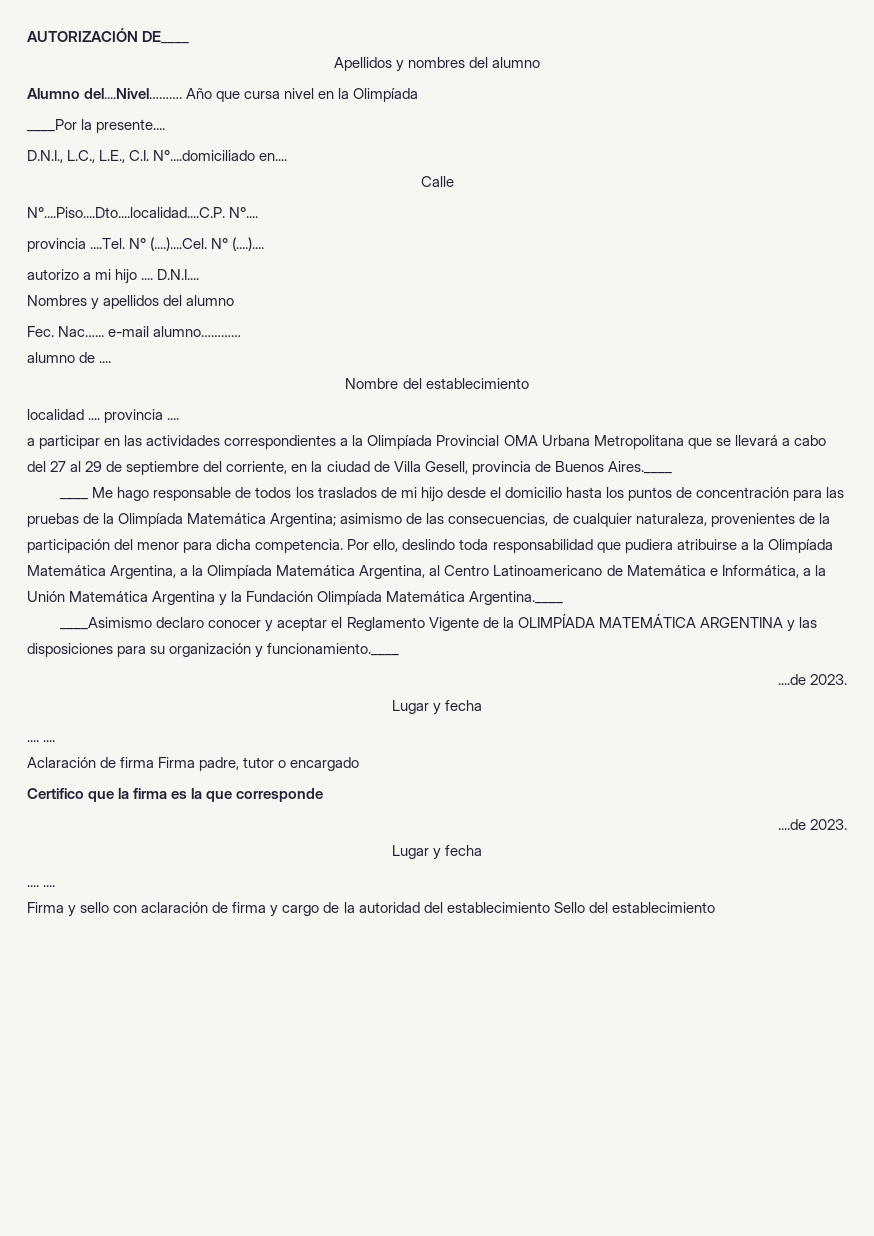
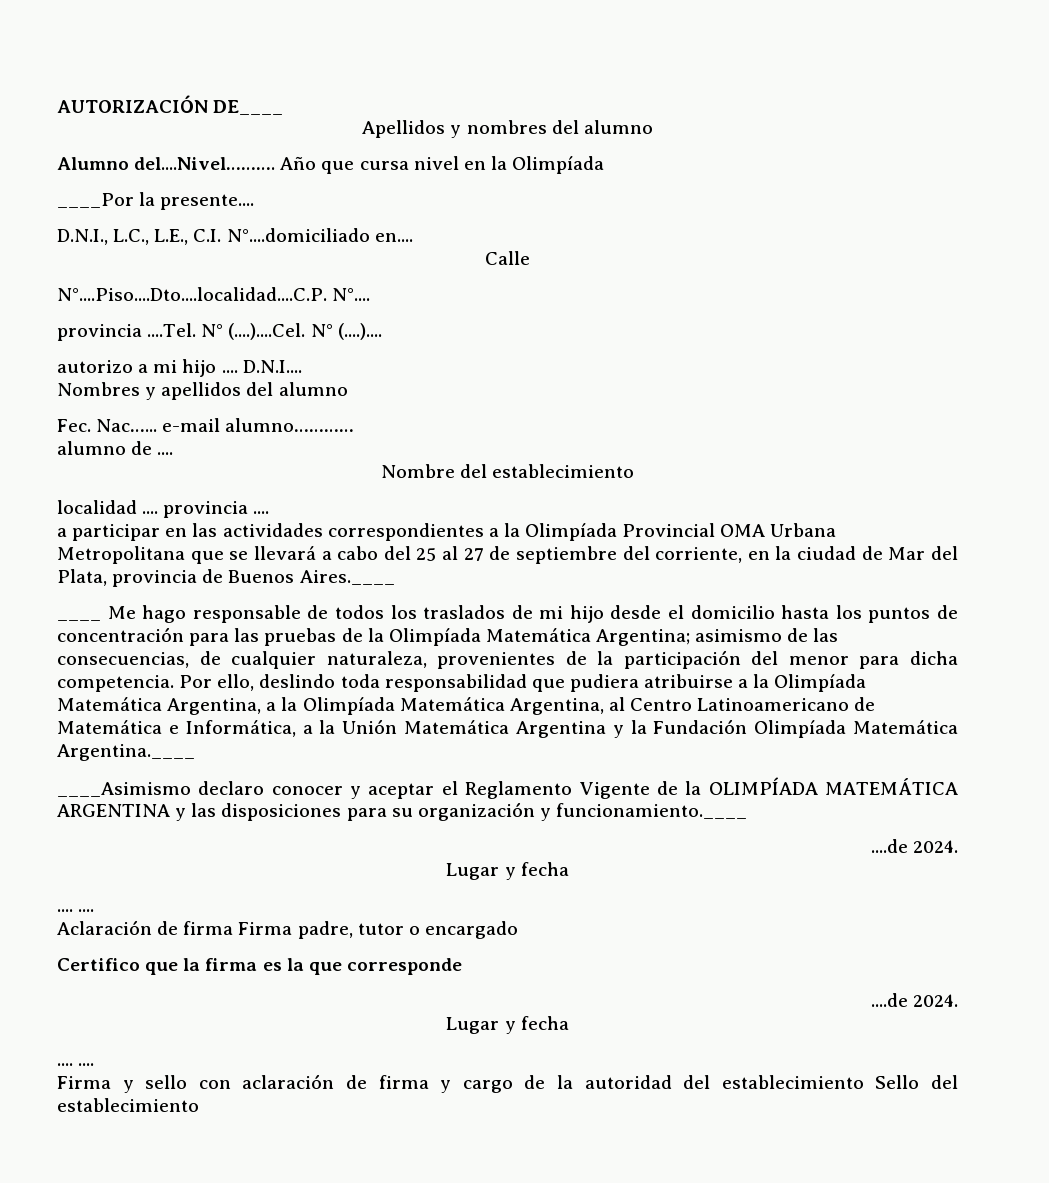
[50,461,103,472] 27 al 29 -> [416,546,484,561] 25 al 27
[393,461,468,474] Villa Gesell, -> [888,546,959,560] [57,569,107,586] Mar del Plata,
[810,674,847,685] 2023. -> [913,840,958,853] 2024.
[810,819,847,830] 2023. -> [913,994,958,1007] 2024.

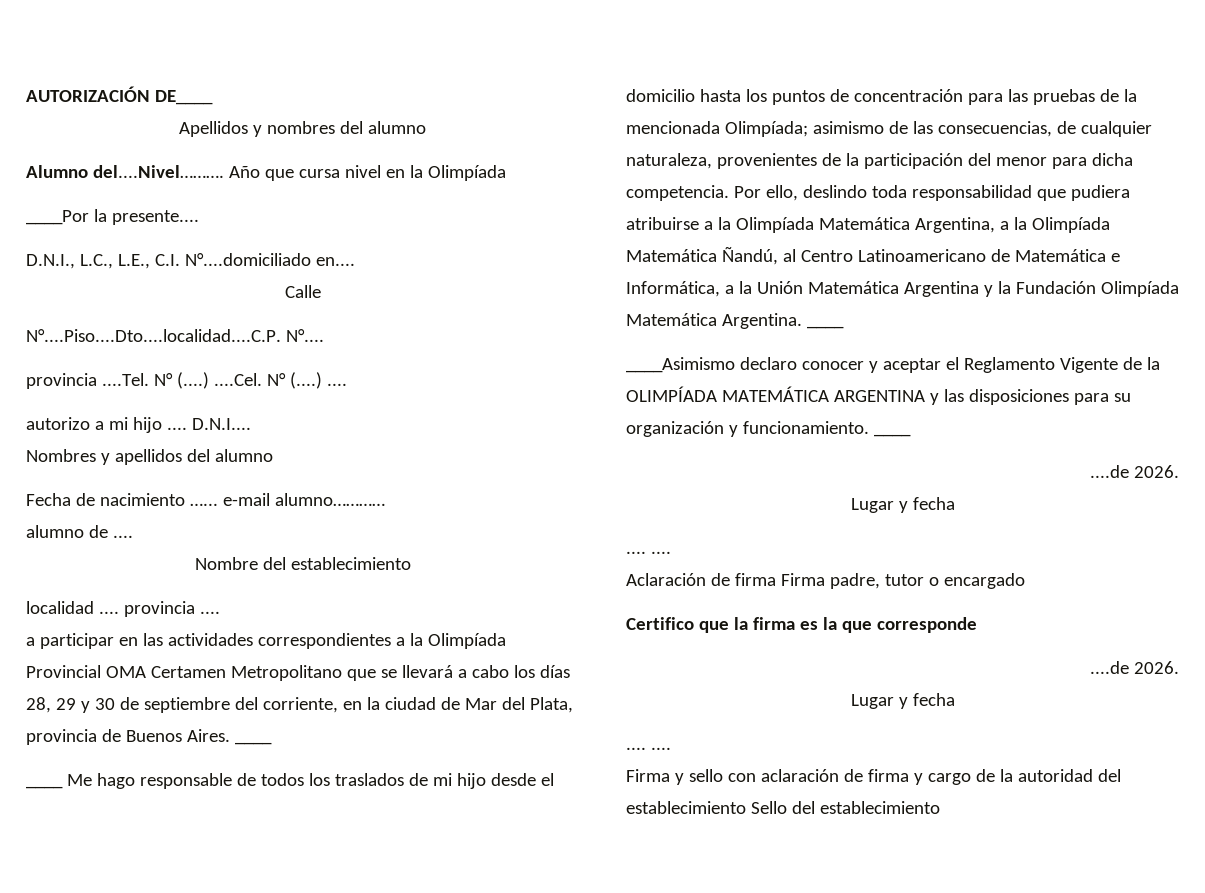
[228,323,382,340] (....)....Cel. N° (....).... -> [176,372,347,389] (....) ....Cel. N° (....) ....
[57,419,158,432] Fec. Nac…... -> [26,493,218,506] Fecha de nacimiento …...
[770,523,837,537] [57,546,185,564] Urbana Metropolitana -> [150,665,342,681] Certamen Metropolitano
[383,546,484,561] del 25 al 27 -> [513,665,570,678] [26,697,115,713] los días 28, 29 y 30
[299,570,395,585] Aires.____ -> [186,729,230,742] [234,742,272,745] Aires. ____
[388,628,691,646] Olimpíada Matemática Argentina; -> [626,121,808,137] mencionada Olimpíada;
[509,698,604,715] Argentina, -> [721,246,778,265] Ñandú,
[57,744,195,761] Argentina.____ -> [721,313,844,329] Argentina. ____
[556,803,748,819] [870,839,958,853] funcionamiento.____ // ....de 2024. -> [742,421,869,434] [873,434,911,437] [1090,465,1179,478] funcionamiento. ____ // ....de 2026.
[913,994,958,1007] 2024. -> [1134,661,1179,674] 2026.

